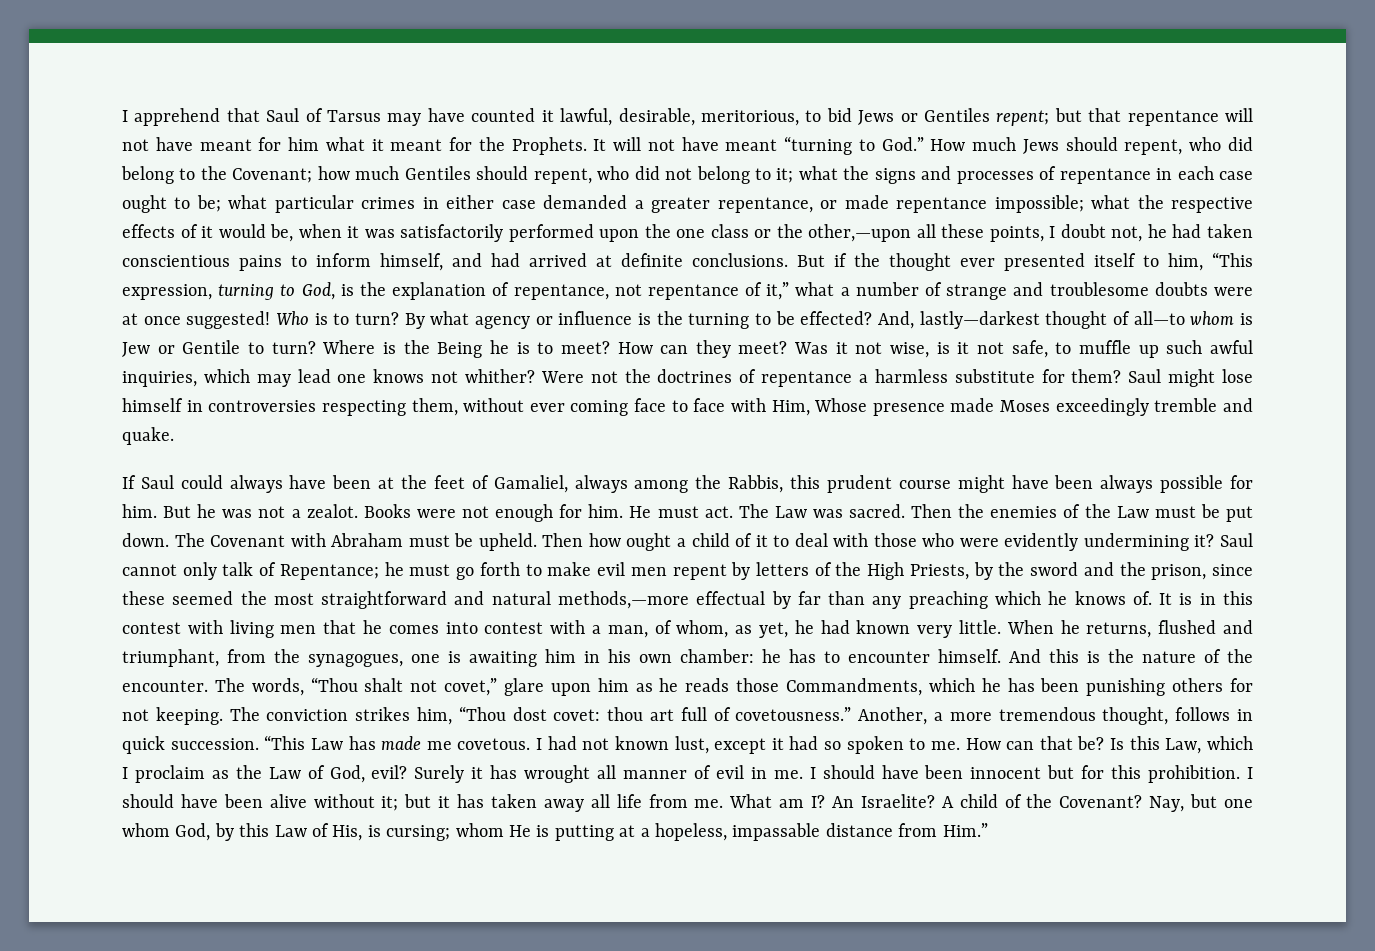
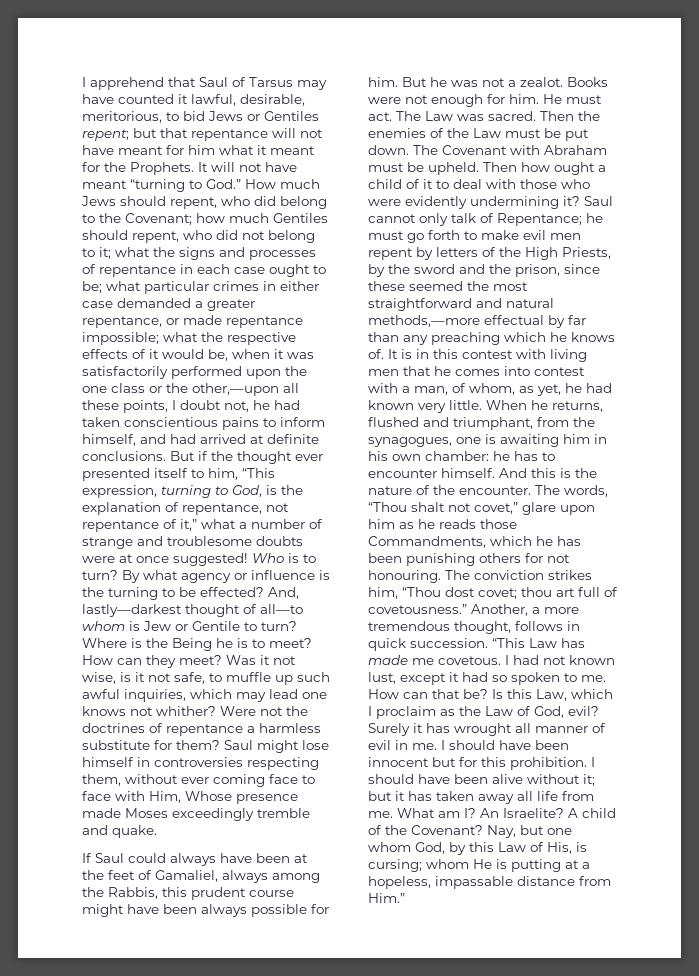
[155,707,223,725] keeping. -> [368,570,441,583] honouring.
[553,709,601,721] covet: -> [478,588,517,599] covet;

